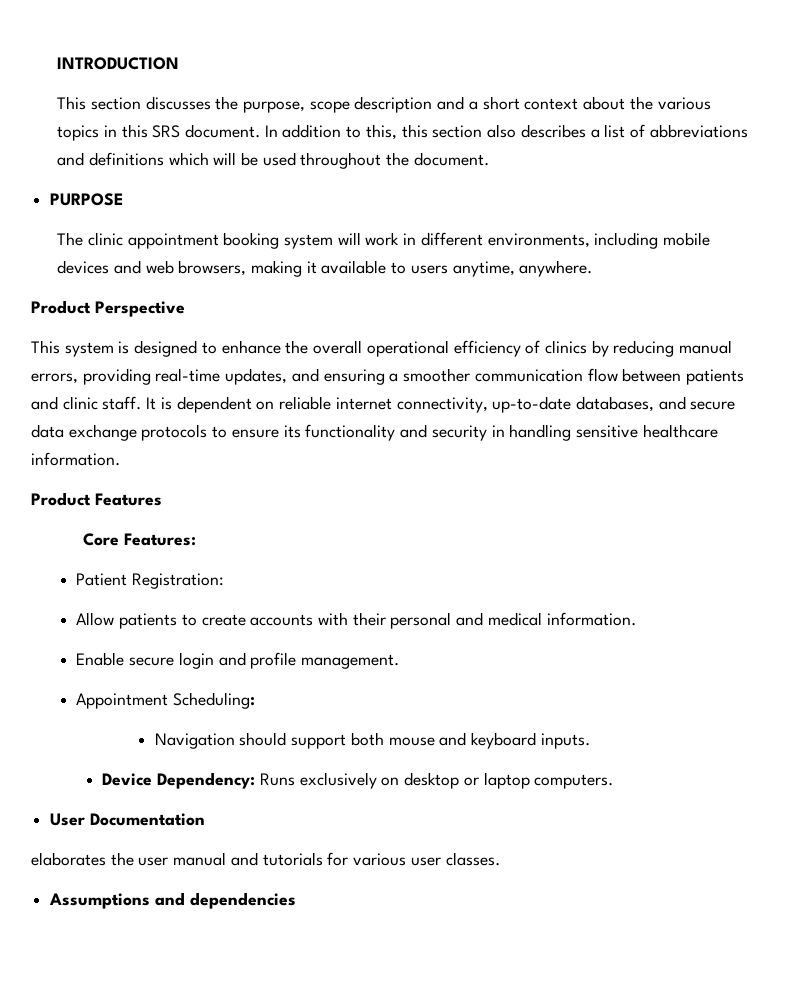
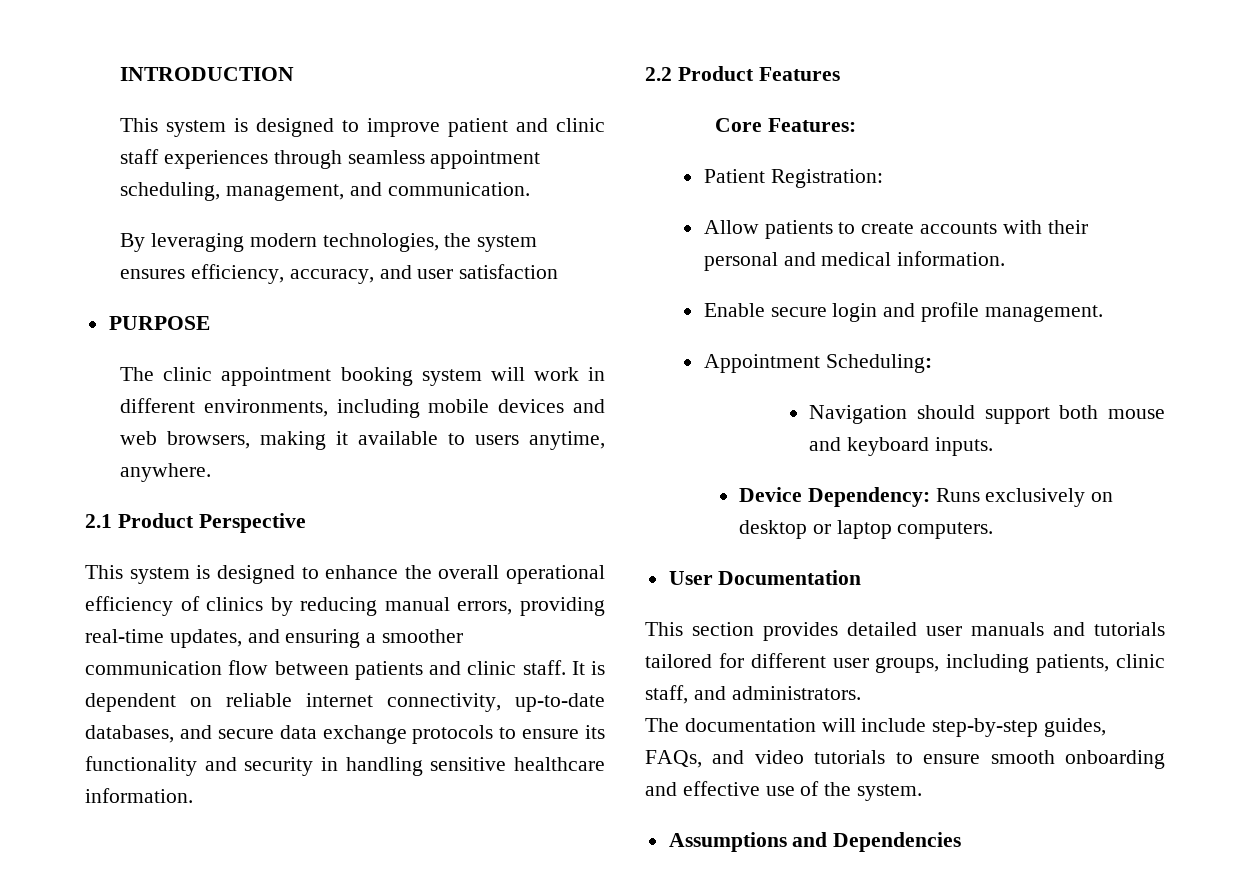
[90,96,711,113] [57,124,748,141] [57,152,489,169] section discusses the purpose, scope description and a short context about the various topics in this SRS document. In addition to this, this section also describes a list of abbreviations and definitions which will be used throughout the document. -> [166,118,605,137] [120,149,541,169] [120,182,530,201] [120,233,538,252] [120,264,559,284] system is designed to improve patient and clinic staff experiences through seamless appointment scheduling, management, and communication. // By leveraging modern technologies, the system ensures efficiency, accuracy, and user satisfaction
(593, 268) none -> [85,514,112,528] 2.1
(120, 459) none -> [645,67,672,81] 2.2
[31,852,500,866] elaborates the user manual and tutorials for various user classes. -> [645,622,1165,641] [645,653,1165,673] [645,685,861,704] [645,718,1107,737] [645,750,1165,769] [645,781,923,801] This section provides detailed user manuals and tutorials tailored for different user groups, including patients, clinic staff, and administrators. // The documentation will include step-by-step guides, FAQs, and video tutorials to ensure smooth onboarding and effective use of the system.
[189,892,296,909] dependencies -> [833,832,962,852] Dependencies

